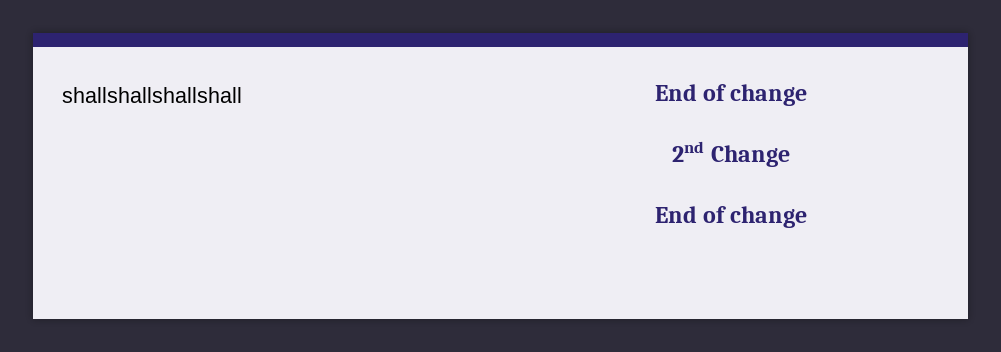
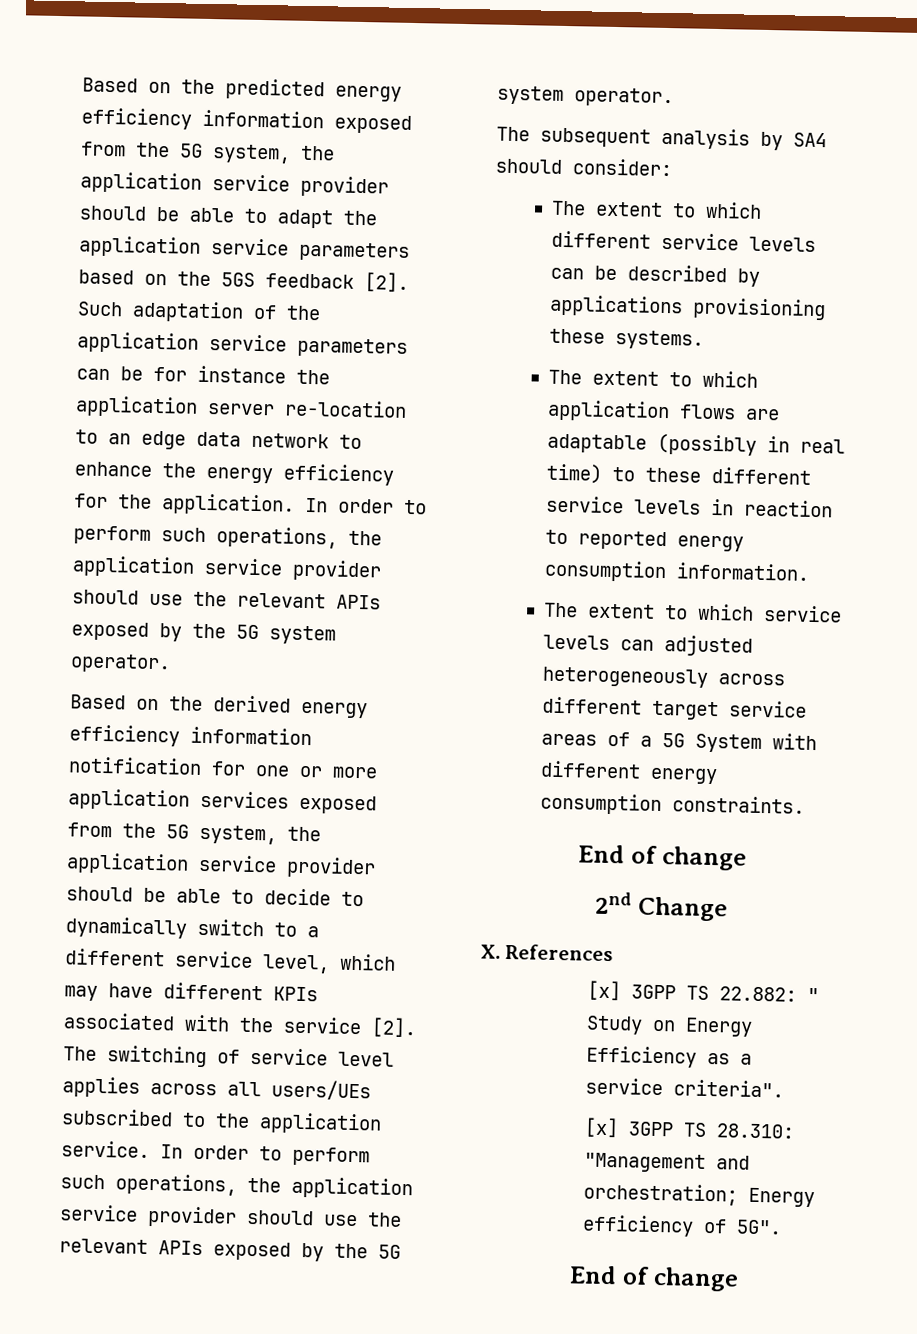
[62,87,242,103] shallshallshallshall -> [82,77,402,102] [81,107,412,134] [81,141,335,164] [80,171,389,198] [79,205,377,229] [79,235,410,262] [78,269,409,292] [77,300,321,323] [77,331,408,358] [76,365,330,385] [75,395,407,418] [75,429,362,450] [74,461,394,486] [74,493,427,516] [73,525,382,549] [72,555,382,582] [72,589,381,610] [71,621,336,645] [70,653,171,674] [70,694,368,719] [69,724,312,747] [68,756,378,779] [68,788,377,815] [67,822,321,845] [66,852,376,879] [66,886,364,907] [65,916,319,939] [65,948,396,974] [64,982,318,1002] [63,1012,417,1038] [63,1045,394,1068] [62,1076,371,1101] [61,1108,382,1135] [61,1140,370,1167] [60,1173,413,1200] [60,1204,402,1228] [59,1238,401,1262] [497,85,674,108] [496,126,827,151] [495,158,673,177] [551,200,763,219] [551,230,817,252] [550,264,761,287] [549,294,827,321] [549,328,705,350] [548,369,759,388] [547,399,781,423] [547,433,846,456] [546,463,812,485] [546,495,834,518] [545,529,745,552] [544,559,811,583] [544,602,843,623] [543,634,754,657] [542,666,786,688] [542,696,808,721] [541,731,818,754] [540,760,719,785] [540,792,806,816] Based on the predicted energy efficiency information exposed from the 5G system, the application service provider should be able to adapt the application service parameters based on the 5GS feedback [2]. Such adaptation of the application service parameters can be for instance the application server re-location to an edge data network to enhance the energy efficiency for the application. In order to perform such operations, the application service provider should use the relevant APIs exposed by the 5G system operator. // Based on the derived energy efficiency information notification for one or more application services exposed from the 5G system, the application service provider should be able to decide to dynamically switch to a different service level, which may have different KPIs associated with the service [2]. The switching of service level applies across all users/UEs subscribed to the application service. In order to perform such operations, the application service provider should use the relevant APIs exposed by the 5G system operator. // The subsequent analysis by SA4 should consider: // The extent to which different service levels can be described by applications provisioning these systems. // The extent to which application flows are adaptable (possibly in real time) to these different service levels in reaction to reported energy consumption information. // The extent to which service levels can adjusted heterogeneously across different target service areas of a 5G System with different energy consumption constraints.
(790, 156) none -> [480,943,614,962] [587,980,819,1003] [586,1015,753,1037] [586,1045,752,1068] [585,1077,784,1098] [584,1117,795,1139] [584,1152,750,1173] [583,1182,815,1208] [582,1214,782,1237] // X. References // [x] 3GPP TS 22.882: " Study on Energy Efficiency as a service criteria". // [x] 3GPP TS 28.310: "Management and orchestration; Energy efficiency of 5G".

